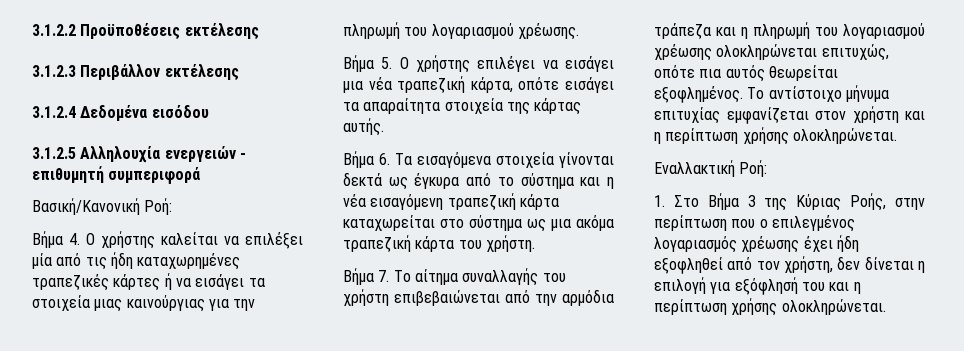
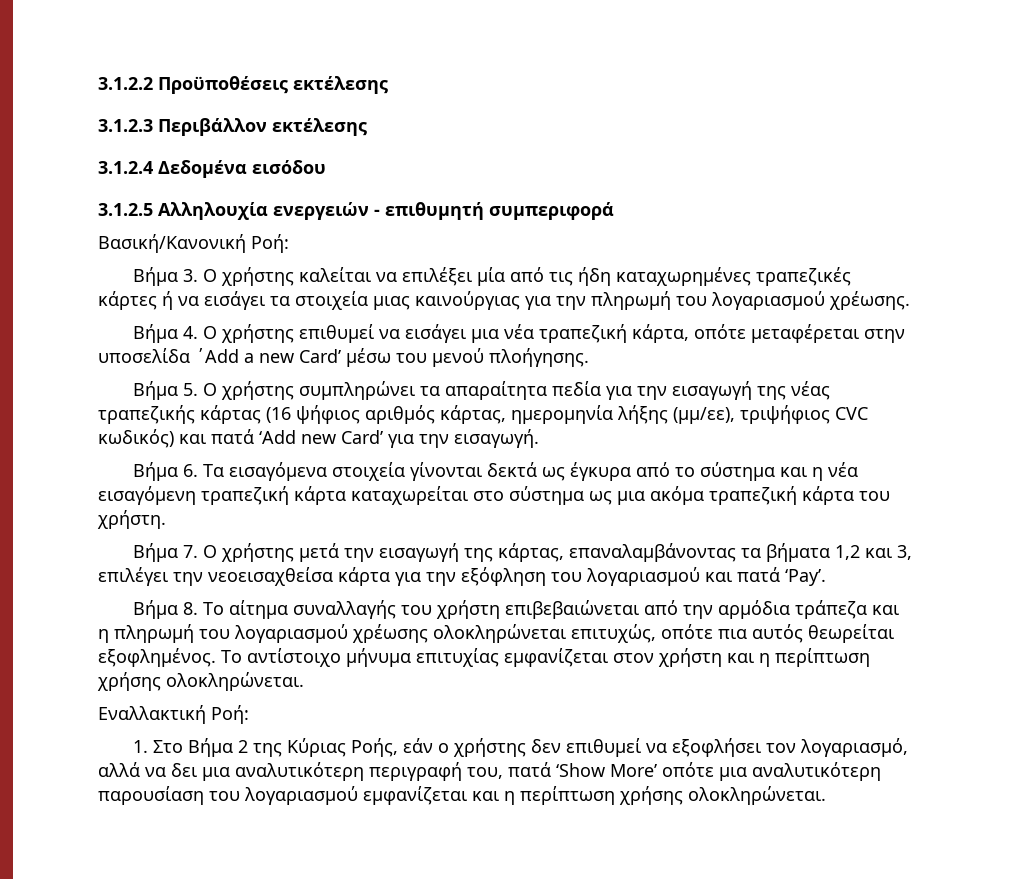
[69,233,80,245] 4. -> [183,269,199,282] 3.
[381,55,536,73] 5. Ο χρήστης επιλέγει -> [183,324,375,343] 4. Ο χρήστης επιθυμεί
[565,77,614,93] [343,98,582,115] [343,118,384,136] εισάγει τα απαραίτητα στοιχεία της κάρτας αυτής. -> [751,324,906,343] [98,348,589,367] [133,381,831,400] [98,405,868,424] [98,429,539,448] μεταφέρεται στην υποσελίδα ΄Add a new Card’ μέσω του μενού πλοήγησης. // Βήμα 5. Ο χρήστης συμπληρώνει τα απαραίτητα πεδία για την εισαγωγή της νέας τραπεζικής κάρτας (16 ψήφιος αριθμός κάρτας, ημερομηνία λήξης (μμ/εε), τριψήφιος CVC κωδικός) και πατά ‘Add new Card’ για την εισαγωγή.
(390, 276) none -> [203,543,913,562] [98,567,826,586] [133,600,199,619] Ο χρήστης μετά την εισαγωγή της κάρτας, επαναλαμβάνοντας τα βήματα 1,2 και 3, επιλέγει την νεοεισαχθείσα κάρτα για την εξόφληση του λογαριασμού και πατά ‘Pay’. // Βήμα 8.
[747,195,756,207] 3 -> [238,740,249,753] 2
[895,198,925,210] [654,215,855,232] [654,235,859,253] [654,256,925,274] [654,277,825,295] στην περίπτωση που ο επιλεγμένος λογαριασμός χρέωσης έχει ήδη εξοφληθεί από τον χρήστη, δεν δίνεται η επιλογή για εξόφλησή του -> [403,738,909,757] [98,762,881,781] [98,786,467,805] εάν ο χρήστης δεν επιθυμεί να εξοφλήσει τον λογαριασμό, αλλά να δει μια αναλυτικότερη περιγραφή του, πατά ‘Show More’ οπότε μια αναλυτικότερη παρουσίαση του λογαριασμού εμφανίζεται

